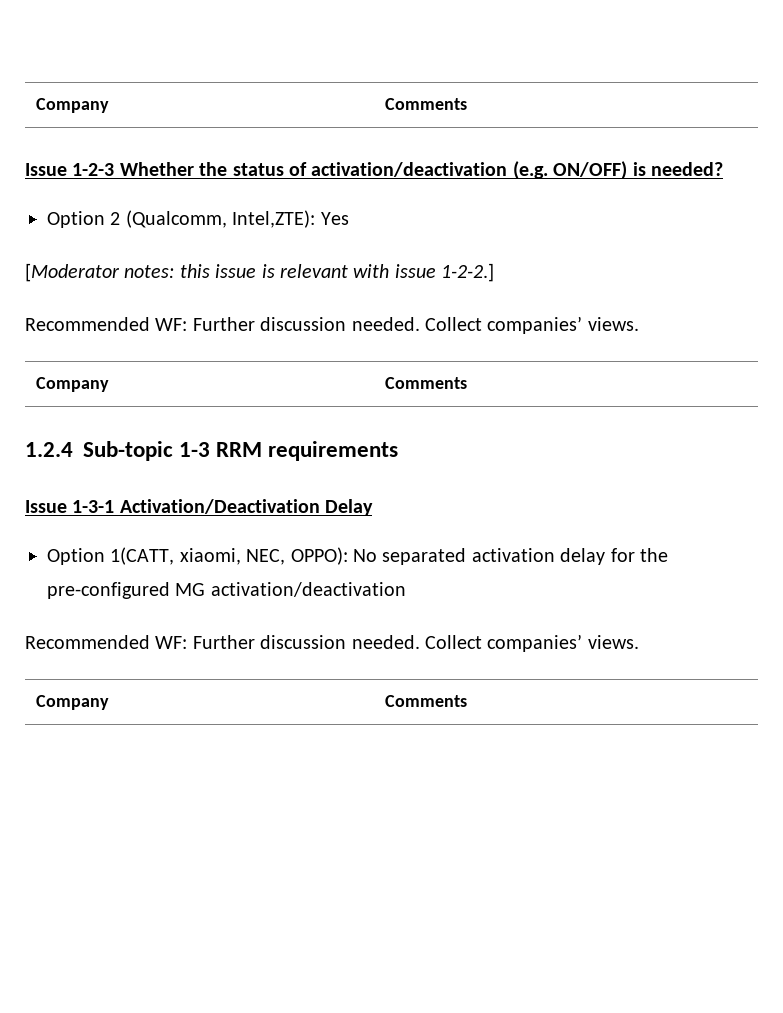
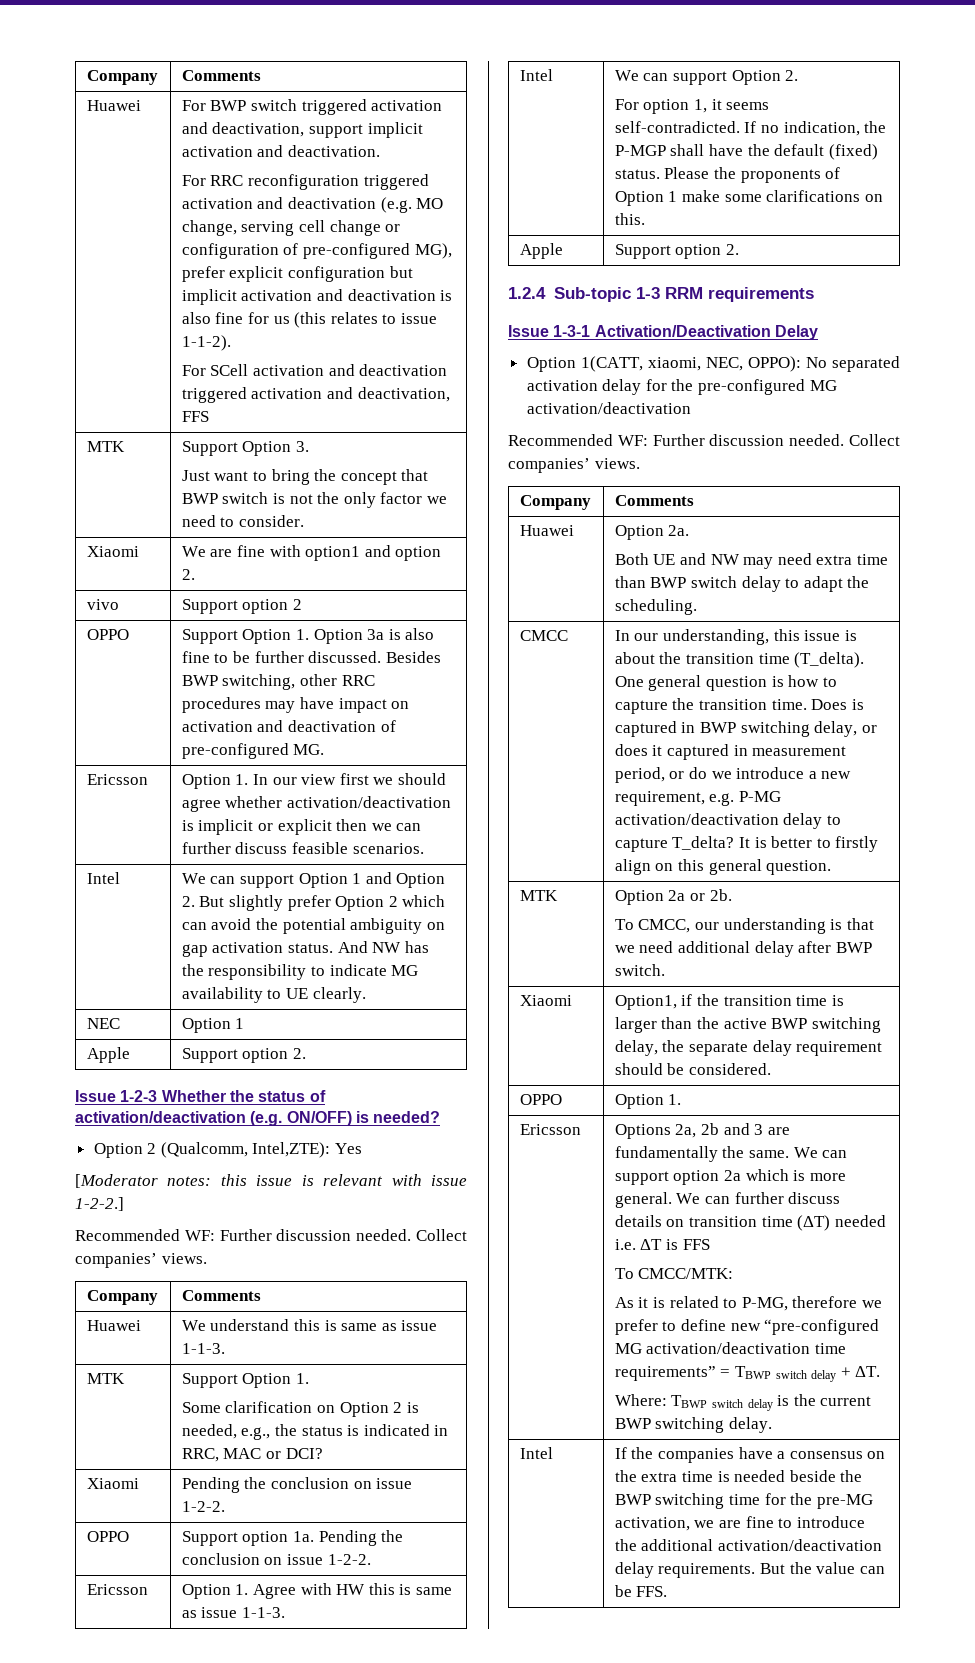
[36,98,110,113] [385,98,468,110] Company | Comments -> [86,70,158,85] [181,70,261,81] [86,100,141,111] [181,99,443,115] [181,122,423,138] [181,145,380,157] [181,174,429,190] [181,197,444,213] [181,220,401,236] [181,243,452,259] [181,266,413,282] [181,289,453,305] [181,312,437,328] [181,335,231,351] [181,364,448,376] [181,387,450,403] [181,411,209,422] [86,441,125,452] [181,441,309,456] [181,469,429,485] [181,492,447,508] [181,515,304,527] [86,546,139,557] [181,545,442,561] [181,569,195,580] [86,599,119,610] [181,599,302,614] [86,629,129,640] [181,628,435,644] [181,651,441,663] [181,674,375,690] [181,697,410,713] [181,720,396,732] [181,743,325,759] [86,774,148,785] [181,773,446,789] [181,796,451,812] [181,819,422,835] [181,842,424,854] [86,872,120,884] [181,872,446,888] [181,895,446,911] [181,918,445,934] [181,941,429,957] [181,964,419,980] [181,987,366,1003] [86,1018,120,1029] [181,1018,245,1033] [86,1047,130,1063] [181,1048,306,1063] Company | Comments // Huawei | For BWP switch triggered activation and deactivation, support implicit activation and deactivation. // For RRC reconfiguration triggered activation and deactivation (e.g. MO change, serving cell change or configuration of pre-configured MG), prefer explicit configuration but implicit activation and deactivation is also fine for us (this relates to issue 1-1-2). // For SCell activation and deactivation triggered activation and deactivation, FFS // MTK | Support Option 3. // Just want to bring the concept that BWP switch is not the only factor we need to consider. // Xiaomi | We are fine with option1 and option 2. // vivo | Support option 2 // OPPO | Support Option 1. Option 3a is also fine to be further discussed. Besides BWP switching, other RRC procedures may have impact on activation and deactivation of pre-configured MG. // Ericsson | Option 1. In our view first we should agree whether activation/deactivation is implicit or explicit then we can further discuss feasible scenarios. // Intel | We can support Option 1 and Option 2. But slightly prefer Option 2 which can avoid the potential ambiguity on gap activation status. And NW has the responsibility to indicate MG availability to UE clearly. // NEC | Option 1 // Apple | Support option 2.
(468, 383) none -> [86,1320,141,1331] [181,1319,438,1331] [181,1343,225,1354] [86,1373,125,1384] [181,1373,309,1388] [181,1401,419,1417] [181,1424,449,1440] [181,1448,323,1462] [86,1478,139,1489] [181,1477,413,1493] [181,1501,225,1512] [86,1531,129,1542] [181,1530,404,1546] [181,1553,371,1565] [86,1584,148,1595] [181,1583,452,1599] [181,1607,285,1618] [519,69,553,81] [614,70,799,85] [614,99,770,114] [614,121,887,136] [614,144,878,160] [614,167,841,183] [614,190,883,206] [614,213,645,225] [519,243,563,259] [614,244,739,259] // Huawei | We understand this is same as issue 1-1-3. // MTK | Support Option 1. // Some clarification on Option 2 is needed, e.g., the status is indicated in RRC, MAC or DCI? // Xiaomi | Pending the conclusion on issue 1-2-2. // OPPO | Support option 1a. Pending the conclusion on issue 1-2-2. // Ericsson | Option 1. Agree with HW this is same as issue 1-1-3. // Intel | We can support Option 2. // For option 1, it seems self-contradicted. If no indication, the P-MGP shall have the default (fixed) status. Please the proponents of Option 1 make some clarifications on this. // Apple | Support option 2.
(468, 701) none -> [519,525,574,536] [614,525,690,540] [614,553,888,569] [614,576,870,592] [614,599,697,615] [519,630,568,641] [614,629,857,645] [614,652,865,668] [614,675,837,691] [614,698,864,714] [614,721,877,737] [614,744,847,760] [614,767,852,783] [614,791,781,806] [614,813,841,829] [614,836,879,852] [614,859,832,875] [519,890,558,901] [614,889,732,905] [614,918,874,934] [614,941,872,957] [614,964,665,976] [519,995,572,1006] [614,994,844,1010] [614,1017,881,1033] [614,1040,883,1056] [614,1063,771,1075] [519,1094,562,1105] [614,1094,682,1109] [519,1124,581,1135] [614,1123,790,1139] [614,1146,848,1162] [614,1169,846,1185] [614,1192,841,1208] [614,1215,886,1231] [614,1239,710,1250] [614,1268,734,1279] [614,1296,882,1311] [614,1319,880,1335] [614,1342,846,1354] [614,1366,881,1382] [614,1394,872,1411] [614,1417,772,1433] [519,1447,553,1459] [614,1447,886,1463] [614,1470,863,1482] [614,1493,873,1509] [614,1516,865,1531] [614,1539,882,1551] [614,1562,885,1578] [614,1585,668,1597] // Huawei | Option 2a. // Both UE and NW may need extra time than BWP switch delay to adapt the scheduling. // CMCC | In our understanding, this issue is about the transition time (T_delta). One general question is how to capture the transition time. Does is captured in BWP switching delay, or does it captured in measurement period, or do we introduce a new requirement, e.g. P-MG activation/deactivation delay to capture T_delta? It is better to firstly align on this general question. // MTK | Option 2a or 2b. // To CMCC, our understanding is that we need additional delay after BWP switch. // Xiaomi | Option1, if the transition time is larger than the active BWP switching delay, the separate delay requirement should be considered. // OPPO | Option 1. // Ericsson | Options 2a, 2b and 3 are fundamentally the same. We can support option 2a which is more general. We can further discuss details on transition time (ΔT) needed i.e. ΔT is FFS // To CMCC/MTK: // As it is related to P-MG, therefore we prefer to define new “pre-configured MG activation/deactivation time requirements” = TBWP switch delay + ΔT. // Where: TBWP switch delay is the current BWP switching delay. // Intel | If the companies have a consensus on the extra time is needed beside the BWP switching time for the pre-MG activation, we are fine to introduce the additional activation/deactivation delay requirements. But the value can be FFS.

